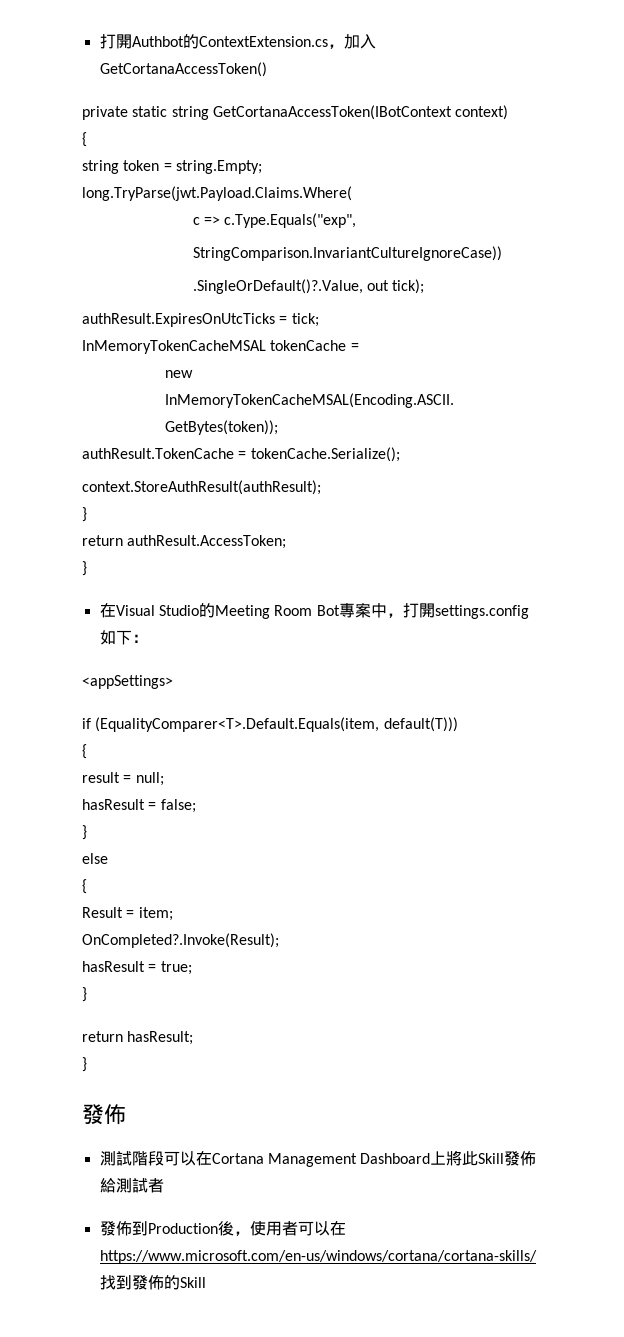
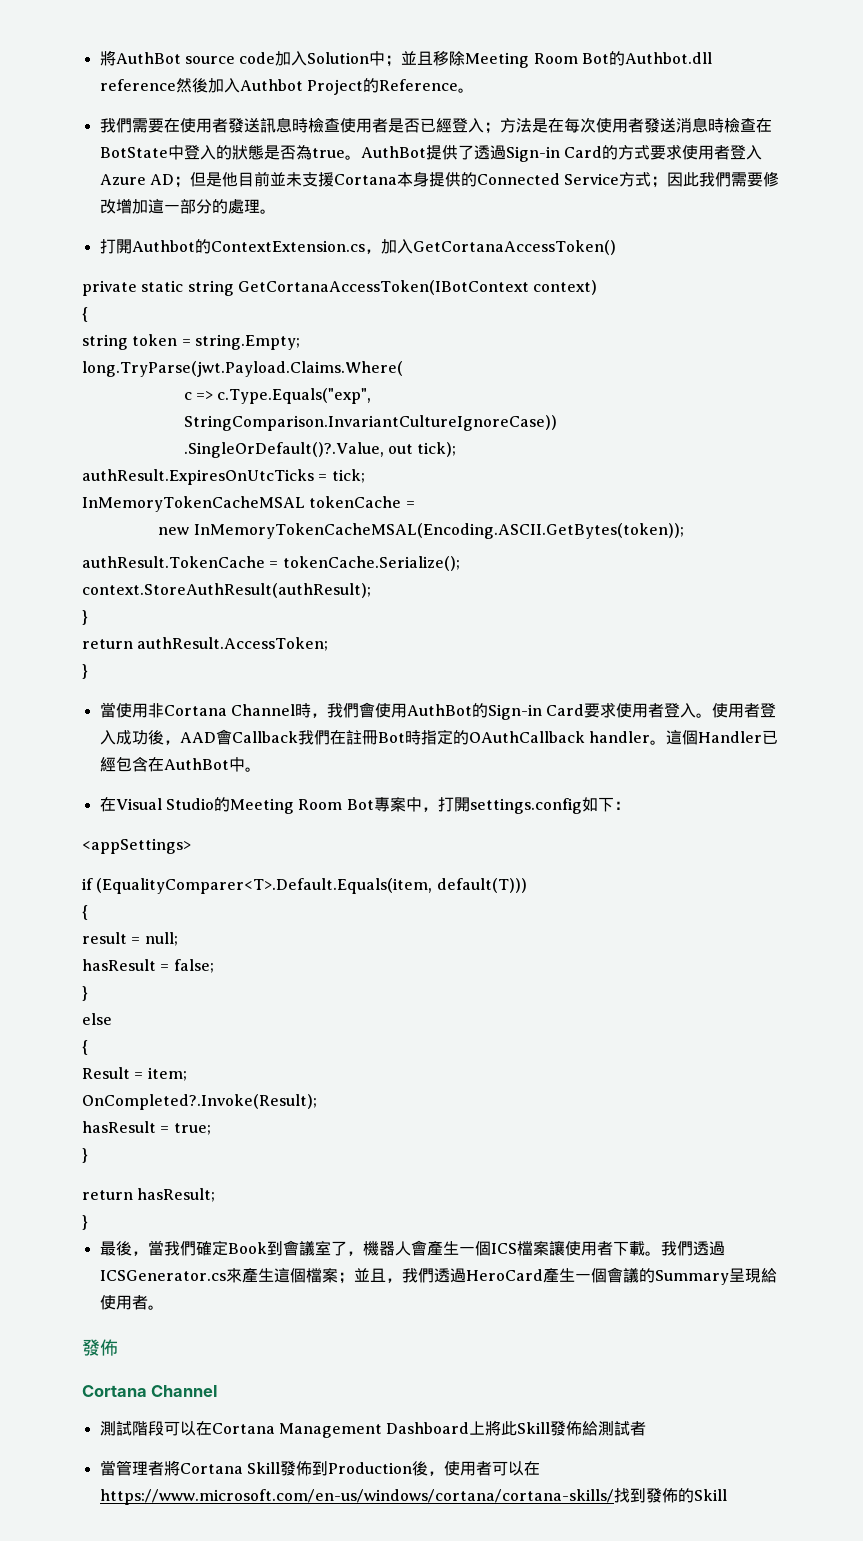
(99, 41) none -> [99,50,712,68] [99,78,474,95] [99,117,772,134] [99,144,762,162] [99,171,780,188] [99,198,276,214] 將AuthBot source code加入Solution中；並且移除Meeting Room Bot的Authbot.dll reference然後加入Authbot Project的Reference。 // 我們需要在使用者發送訊息時檢查使用者是否已經登入；方法是在每次使用者發送消息時檢查在BotState中登入的狀態是否為true。AuthBot提供了透過Sign-in Card的方式要求使用者登入Azure AD；但是他目前並未支援Cortana本身提供的Connected Service方式；因此我們需要修改增加這一部分的處理。 //
(87, 568) none -> [99,702,777,720] [99,729,778,745] [99,756,261,772] // 當使用非Cortana Channel時，我們會使用AuthBot的Sign-in Card要求使用者登入。使用者登入成功後，AAD會Callback我們在註冊Bot時指定的OAuthCallback handler。這個Handler已經包含在AuthBot中。
[82,1104,126,1125] // 發佈 -> [99,1240,725,1256] [99,1267,777,1285] [99,1295,164,1310] [82,1339,118,1356] [82,1385,218,1397] // 最後，當我們確定Book到會議室了，機器人會產生一個ICS檔案讓使用者下載。我們透過ICSGenerator.cs來產生這個檔案；並且，我們透過HeroCard產生一個會議的Summary呈現給使用者。 // 發佈 // Cortana Channel
(164, 1185) none -> [99,1460,280,1476] 當管理者將Cortana Skill

